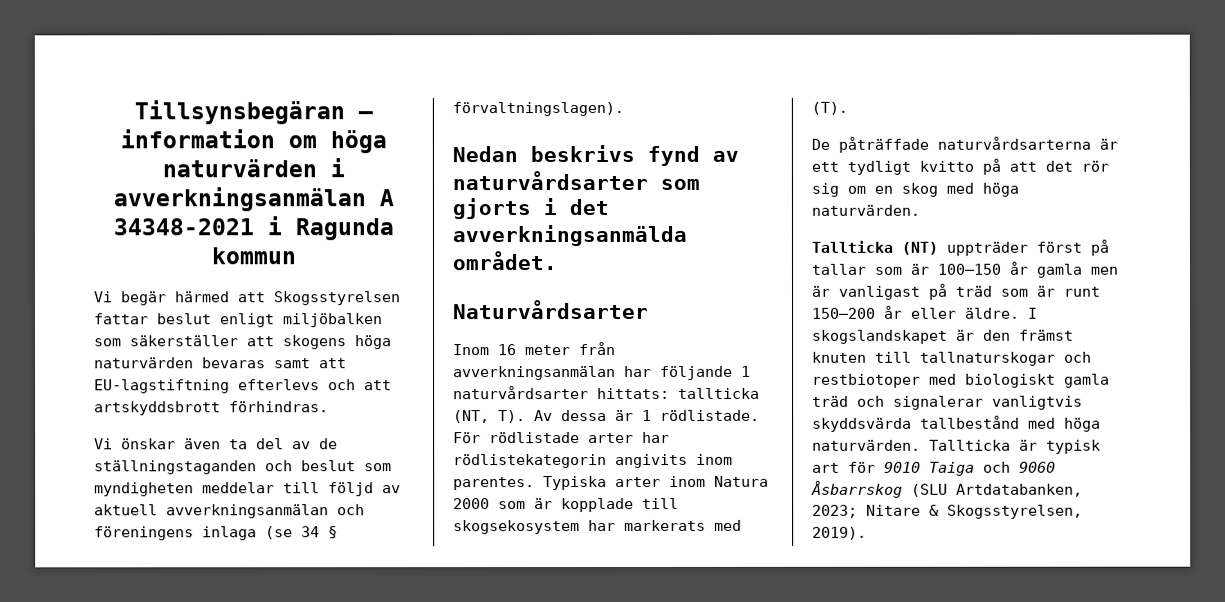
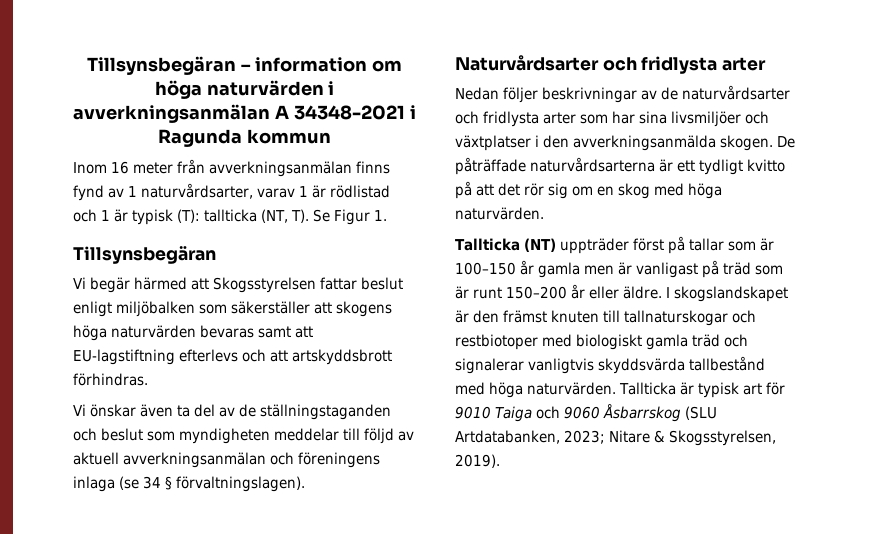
(296, 256) none -> [73,159,391,177] [73,183,391,201] [73,209,388,225] [73,246,216,264] // Inom 16 meter från avverkningsanmälan finns fynd av 1 naturvårdsarter, varav 1 är rödlistad och 1 är typisk (T): tallticka (NT, T). Se Figur 1. // Tillsynsbegäran
[452,144,739,166] [452,170,700,191] [452,198,609,220] [452,224,687,247] [452,251,557,271] [452,299,649,320] [453,341,616,356] [453,365,751,381] [453,386,760,400] [453,409,760,424] [453,431,670,444] [453,453,733,469] [453,475,769,491] [453,497,679,513] [453,519,742,535] [811,101,848,115] Nedan beskrivs fynd av naturvårdsarter som gjorts i det avverkningsanmälda området. // Naturvårdsarter // Inom 16 meter från avverkningsanmälan har följande 1 naturvårdsarter hittats: tallticka (NT, T). Av dessa är 1 rödlistade. För rödlistade arter har rödlistekategorin angivits inom parentes. Typiska arter inom Natura 2000 som är kopplade till skogsekosystem har markerats med (T). // -> [455,55,767,74] [455,85,791,103] [455,111,770,127] [455,135,774,151] Naturvårdsarter och fridlysta arter // Nedan följer beskrivningar av de naturvårdsarter och fridlysta arter som har sina livsmiljöer och växtplatser i den avverkningsanmälda skogen.

